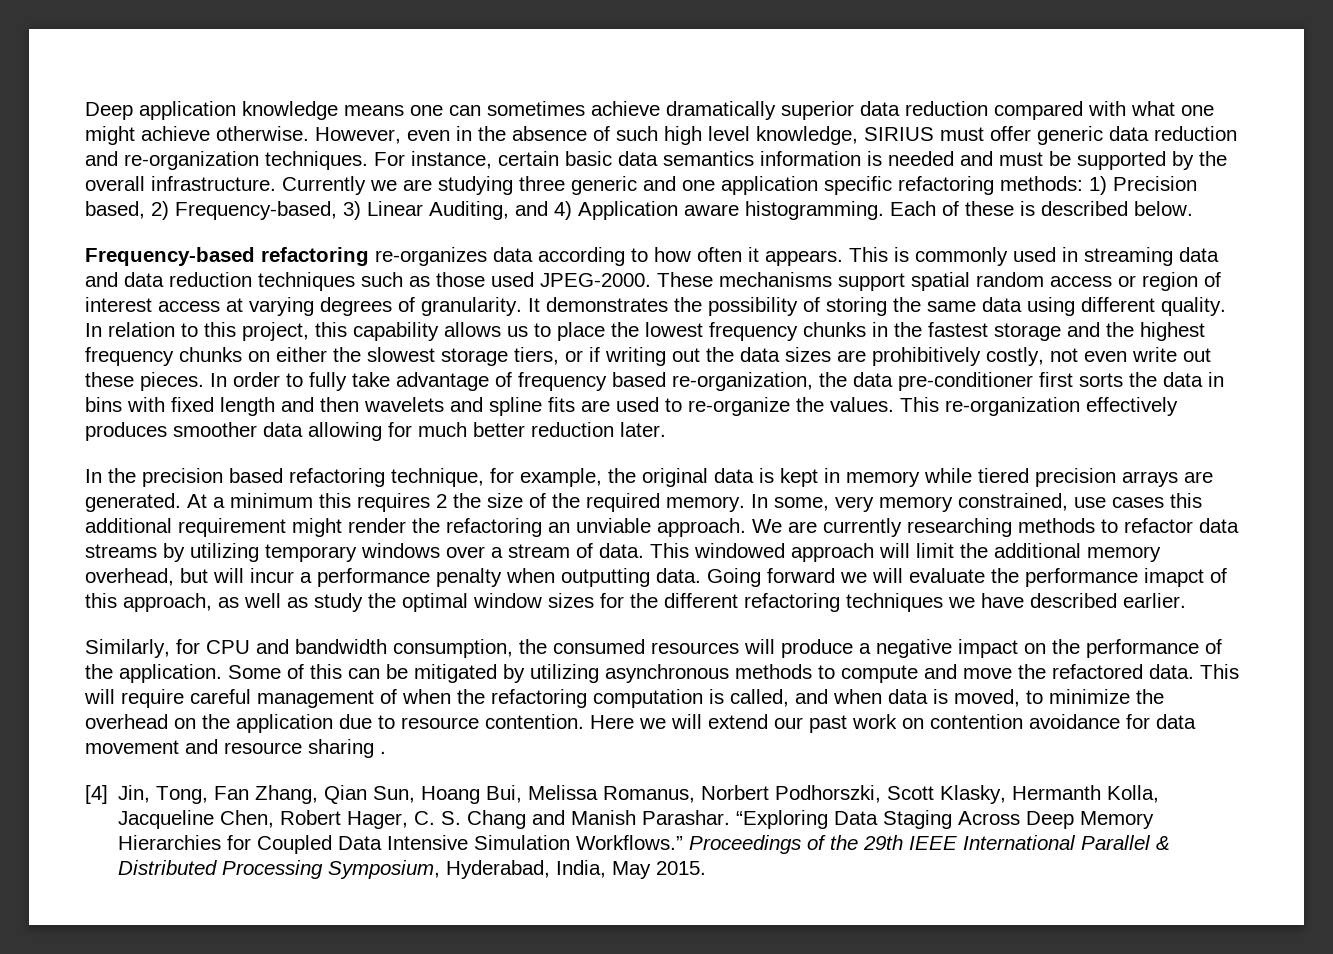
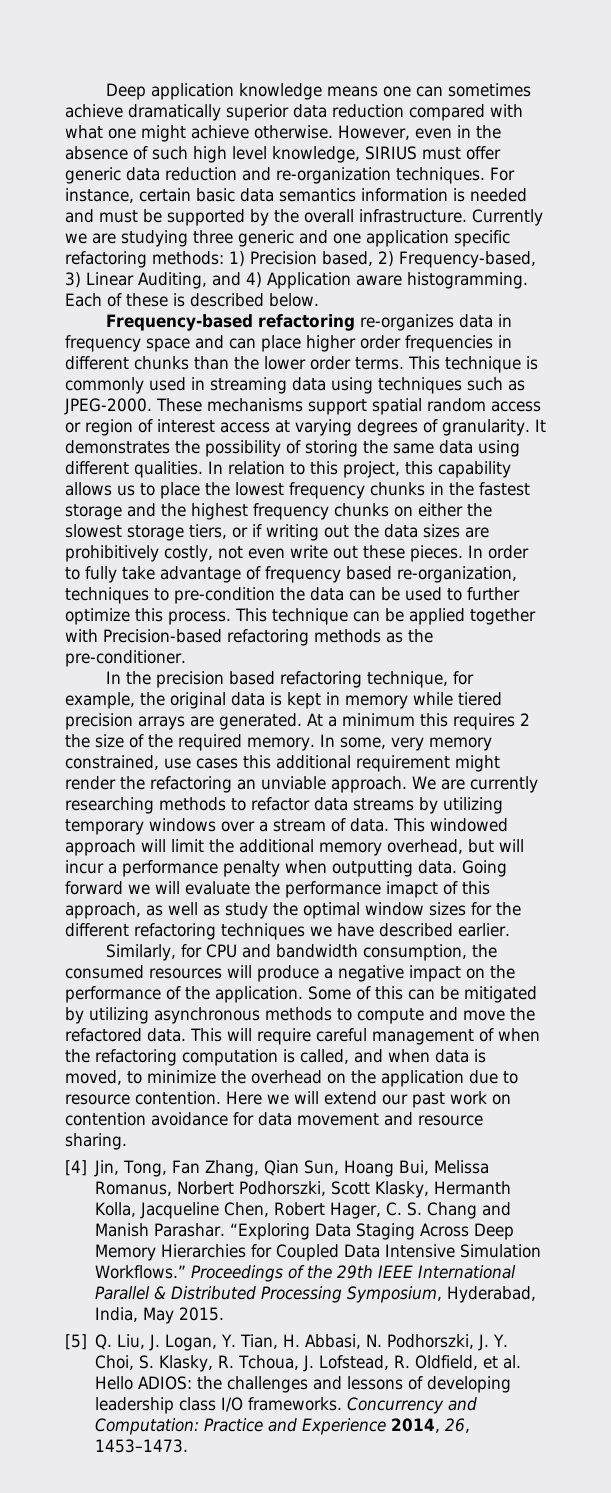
[538,247,888,266] according to how often it appears. This -> [497,314,512,327] [65,335,512,352] [65,356,521,373] in frequency space and can place higher order frequencies in different chunks than the lower order terms. This technique
[85,272,252,287] and data reduction -> [331,377,373,394] using
[436,272,534,287] those used -> (525, 385) none
[1161,297,1226,316] quality. -> [134,461,203,478] qualities.
[819,372,1224,391] [85,397,1178,416] [85,422,666,441] the data pre-conditioner first sorts the data in bins with fixed length and then wavelets and spline fits are used to re-organize the values. This re-organization effectively produces smoother data allowing for much better reduction later. -> [65,587,520,604] [65,608,536,625] [65,629,433,646] [65,650,186,667] techniques to pre-condition the data can be used to further optimize this process. This technique can be applied together with Precision-based refactoring methods as the pre-conditioner.
[308,739,386,758] sharing . -> [65,1133,127,1150] sharing.
(707, 868) none -> [65,1334,509,1351] [95,1355,522,1372] [95,1376,512,1393] [95,1397,478,1414] [95,1418,471,1435] [95,1439,189,1453] // [5] Q. Liu, J. Logan, Y. Tian, H. Abbasi, N. Podhorszki, J. Y. Choi, S. Klasky, R. Tchoua, J. Lofstead, R. Oldfield, et al. Hello ADIOS: the challenges and lessons of developing leadership class I/O frameworks. Concurrency and Computation: Practice and Experience 2014, 26, 1453–1473.

